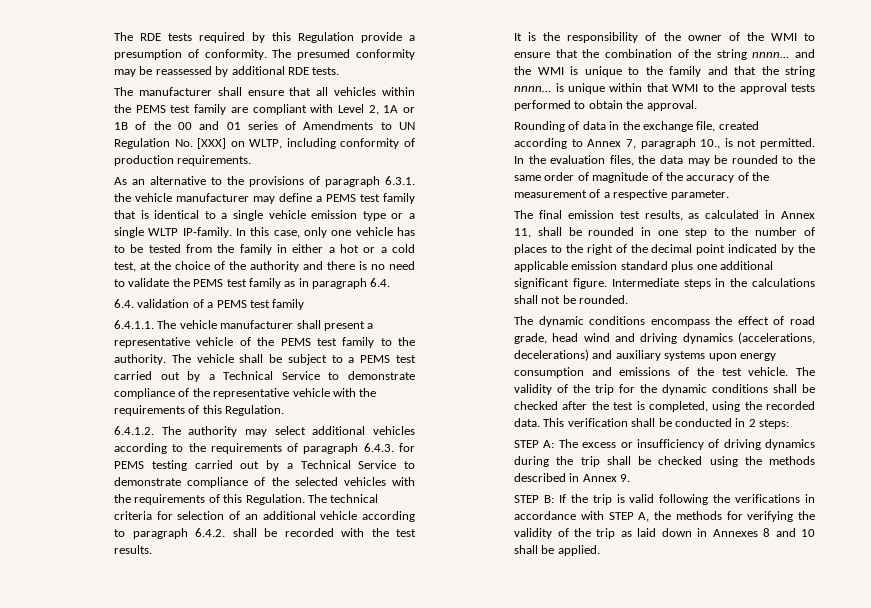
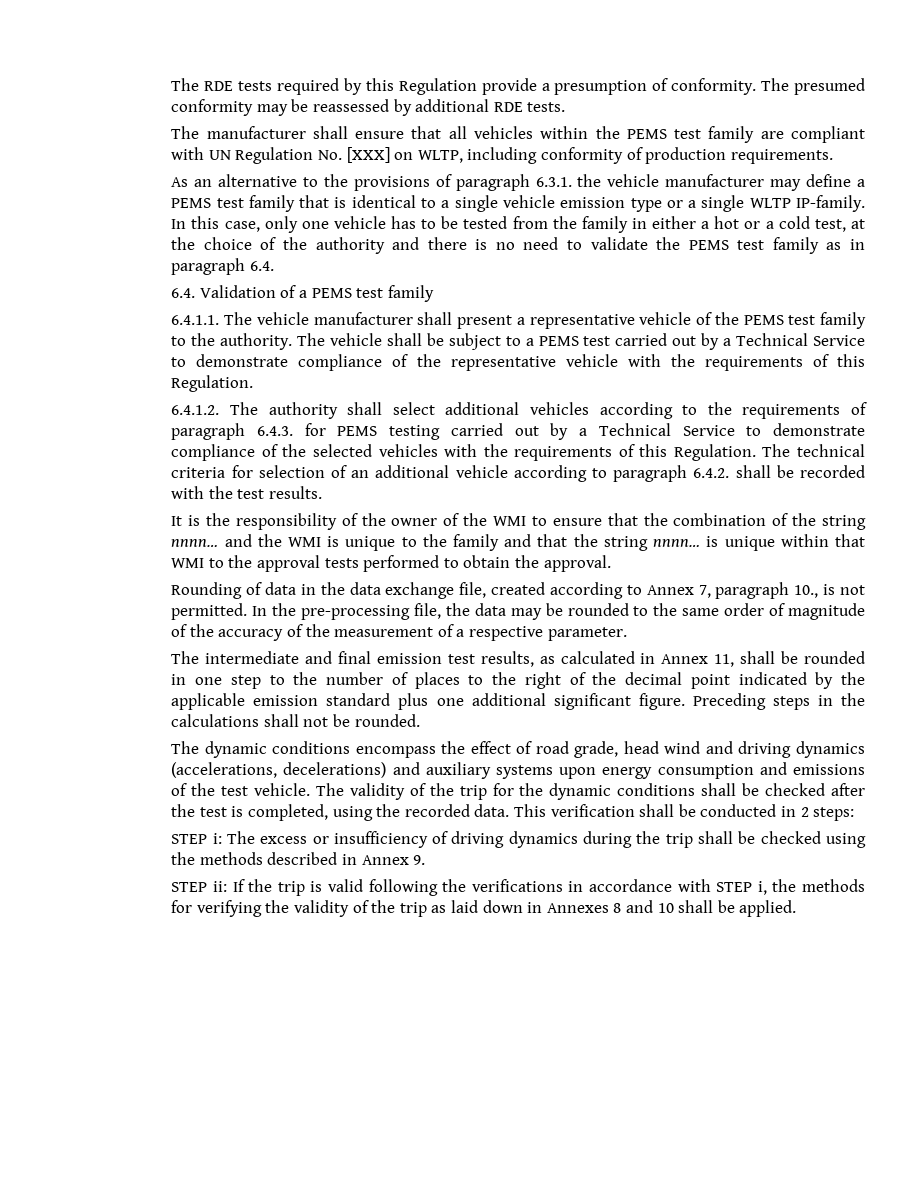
[337,104,415,115] [114,121,392,130] Level 2, 1A or 1B of the 00 and 01 series of Amendments to -> (205, 153) none
[137,299,190,308] validation -> [199,285,276,298] Validation
[245,429,268,437] may -> [347,402,383,415] shall
(640, 125) none -> [349,582,381,595] data
[550,155,634,166] evaluation files, -> [301,603,441,620] pre-processing file,
(534, 214) none -> [205,651,333,664] intermediate and
[611,278,679,287] Intermediate -> [692,693,766,710] Preceding
[543,440,555,448] A: -> [212,833,222,844] i:
[543,495,554,503] B: -> [212,881,227,892] ii:
[638,512,650,522] A, -> [757,881,767,895] i,

